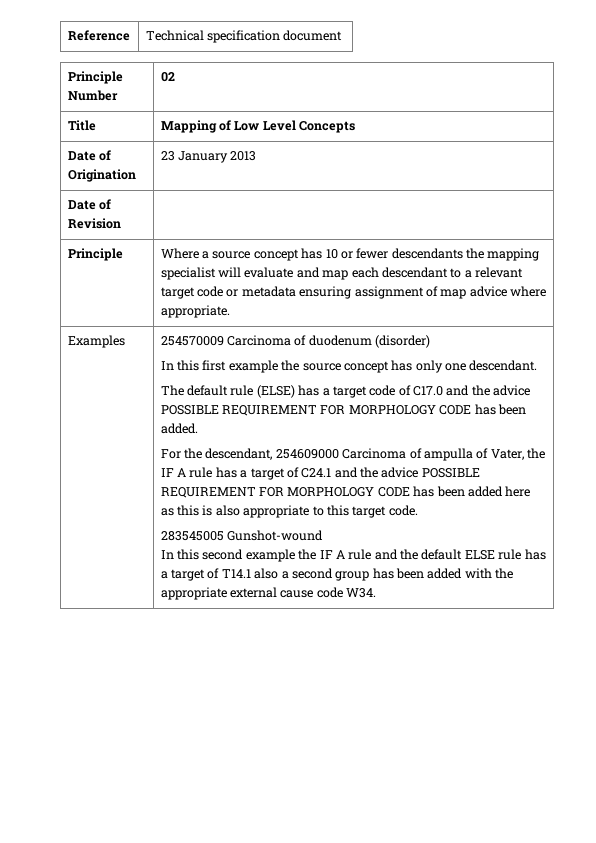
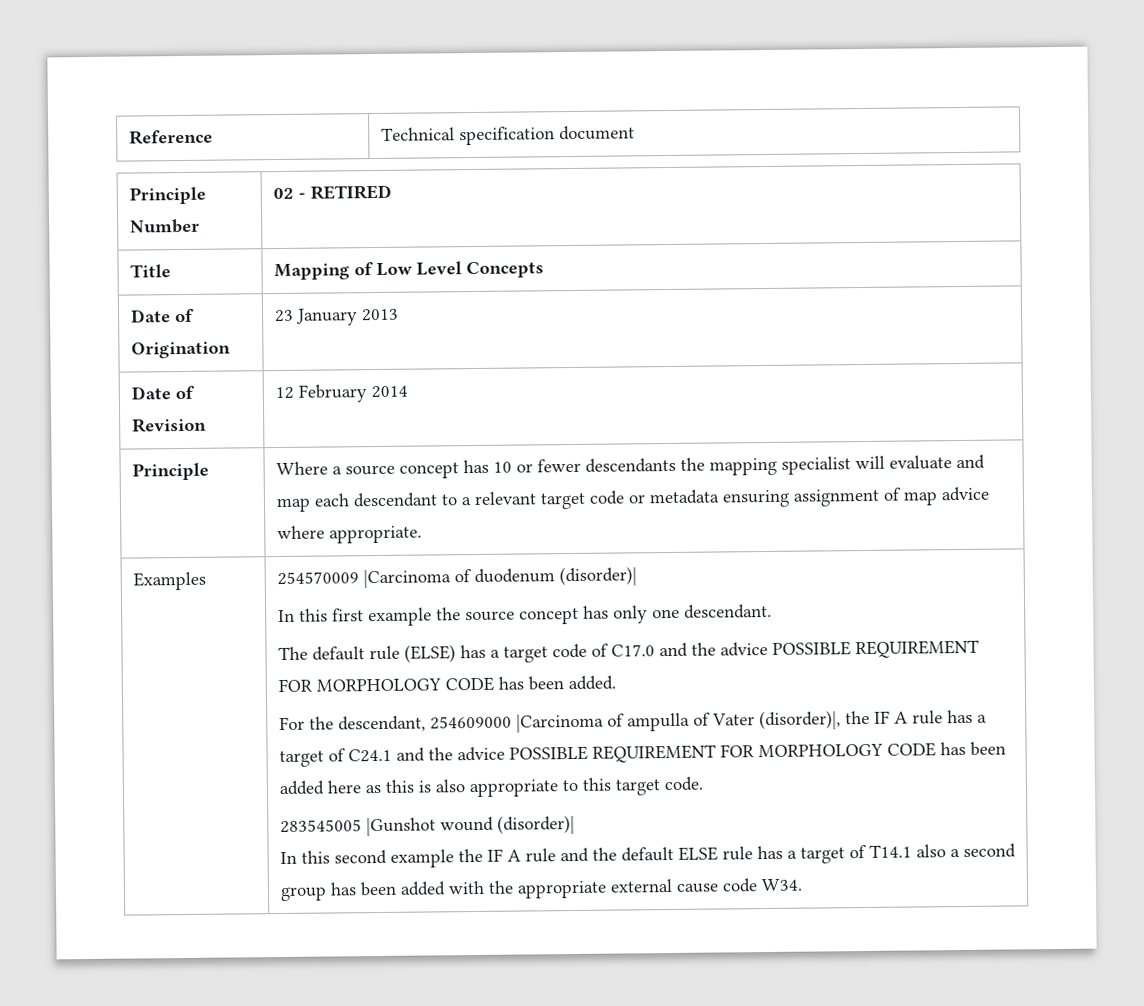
(175, 77) none -> [297,184,392,200] - RETIRED
(121, 223) none -> [274,384,408,403] 12 February 2014
[226,335,291,346] Carcinoma -> [362,569,451,589] |Carcinoma
[375,335,431,348] (disorder) -> [558,566,637,587] (disorder)|
[342,448,407,459] Carcinoma -> [515,713,604,733] |Carcinoma
[490,449,524,460] Vater, -> [711,710,841,731] Vater (disorder)|,
[226,530,323,541] Gunshot-wound -> [365,814,575,837] |Gunshot wound (disorder)|

